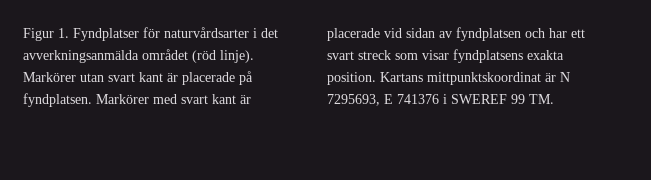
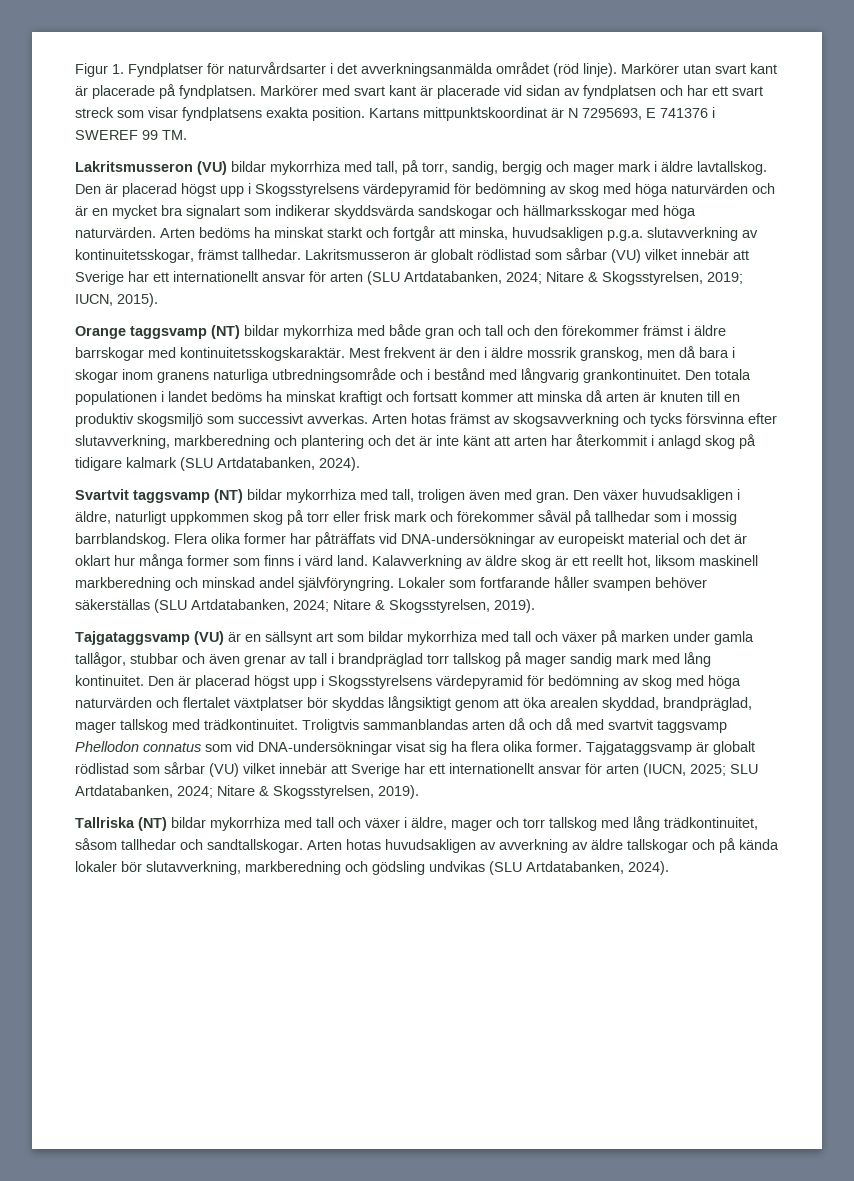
(554, 99) none -> [75,160,767,175] [75,183,775,197] [75,205,696,219] [75,226,758,241] [75,248,749,263] [75,271,743,285] [75,293,158,307] [75,324,726,339] [75,346,735,361] [75,368,751,383] [75,390,740,405] [75,413,777,427] [75,434,756,449] [75,457,360,471] [75,489,740,503] [75,510,737,525] [75,532,747,547] [75,554,758,569] [75,576,707,591] [75,599,535,613] [75,630,754,645] [75,652,711,667] [75,675,741,689] [75,696,752,711] [75,718,727,733] [75,741,755,755] [75,762,758,777] [75,785,419,799] [75,816,758,831] [75,838,779,853] [75,861,669,875] // Lakritsmusseron (VU) bildar mykorrhiza med tall, på torr, sandig, bergig och mager mark i äldre lavtallskog. Den är placerad högst upp i Skogsstyrelsens värdepyramid för bedömning av skog med höga naturvärden och är en mycket bra signalart som indikerar skyddsvärda sandskogar och hällmarksskogar med höga naturvärden. Arten bedöms ha minskat starkt och fortgår att minska, huvudsakligen p.g.a. slutavverkning av kontinuitetsskogar, främst tallhedar. Lakritsmusseron är globalt rödlistad som sårbar (VU) vilket innebär att Sverige har ett internationellt ansvar för arten (SLU Artdatabanken, 2024; Nitare & Skogsstyrelsen, 2019; IUCN, 2015). // Orange taggsvamp (NT) bildar mykorrhiza med både gran och tall och den förekommer främst i äldre barrskogar med kontinuitetsskogskaraktär. Mest frekvent är den i äldre mossrik granskog, men då bara i skogar inom granens naturliga utbredningsområde och i bestånd med långvarig grankontinuitet. Den totala populationen i landet bedöms ha minskat kraftigt och fortsatt kommer att minska då arten är knuten till en produktiv skogsmiljö som successivt avverkas. Arten hotas främst av skogsavverkning och tycks försvinna efter slutavverkning, markberedning och plantering och det är inte känt att arten har återkommit i anlagd skog på tidigare kalmark (SLU Artdatabanken, 2024). // Svartvit taggsvamp (NT) bildar mykorrhiza med tall, troligen även med gran. Den växer huvudsakligen i äldre, naturligt uppkommen skog på torr eller frisk mark och förekommer såväl på tallhedar som i mossig barrblandskog. Flera olika former har påträffats vid DNA-undersökningar av europeiskt material och det är oklart hur många former som finns i värd land. Kalavverkning av äldre skog är ett reellt hot, liksom maskinell markberedning och minskad andel självföryngring. Lokaler som fortfarande håller svampen behöver säkerställas (SLU Artdatabanken, 2024; Nitare & Skogsstyrelsen, 2019). // Tajgataggsvamp (VU) är en sällsynt art som bildar mykorrhiza med tall och växer på marken under gamla tallågor, stubbar och även grenar av tall i brandpräglad torr tallskog på mager sandig mark med lång kontinuitet. Den är placerad högst upp i Skogsstyrelsens värdepyramid för bedömning av skog med höga naturvärden och flertalet växtplatser bör skyddas långsiktigt genom att öka arealen skyddad, brandpräglad, mager tallskog med trädkontinuitet. Troligtvis sammanblandas arten då och då med svartvit taggsvamp Phellodon connatus som vid DNA-undersökningar visat sig ha flera olika former. Tajgataggsvamp är globalt rödlistad som sårbar (VU) vilket innebär att Sverige har ett internationellt ansvar för arten (IUCN, 2025; SLU Artdatabanken, 2024; Nitare & Skogsstyrelsen, 2019). // Tallriska (NT) bildar mykorrhiza med tall och växer i äldre, mager och torr tallskog med lång trädkontinuitet, såsom tallhedar och sandtallskogar. Arten hotas huvudsakligen av avverkning av äldre tallskogar och på kända lokaler bör slutavverkning, markberedning och gödsling undvikas (SLU Artdatabanken, 2024).

